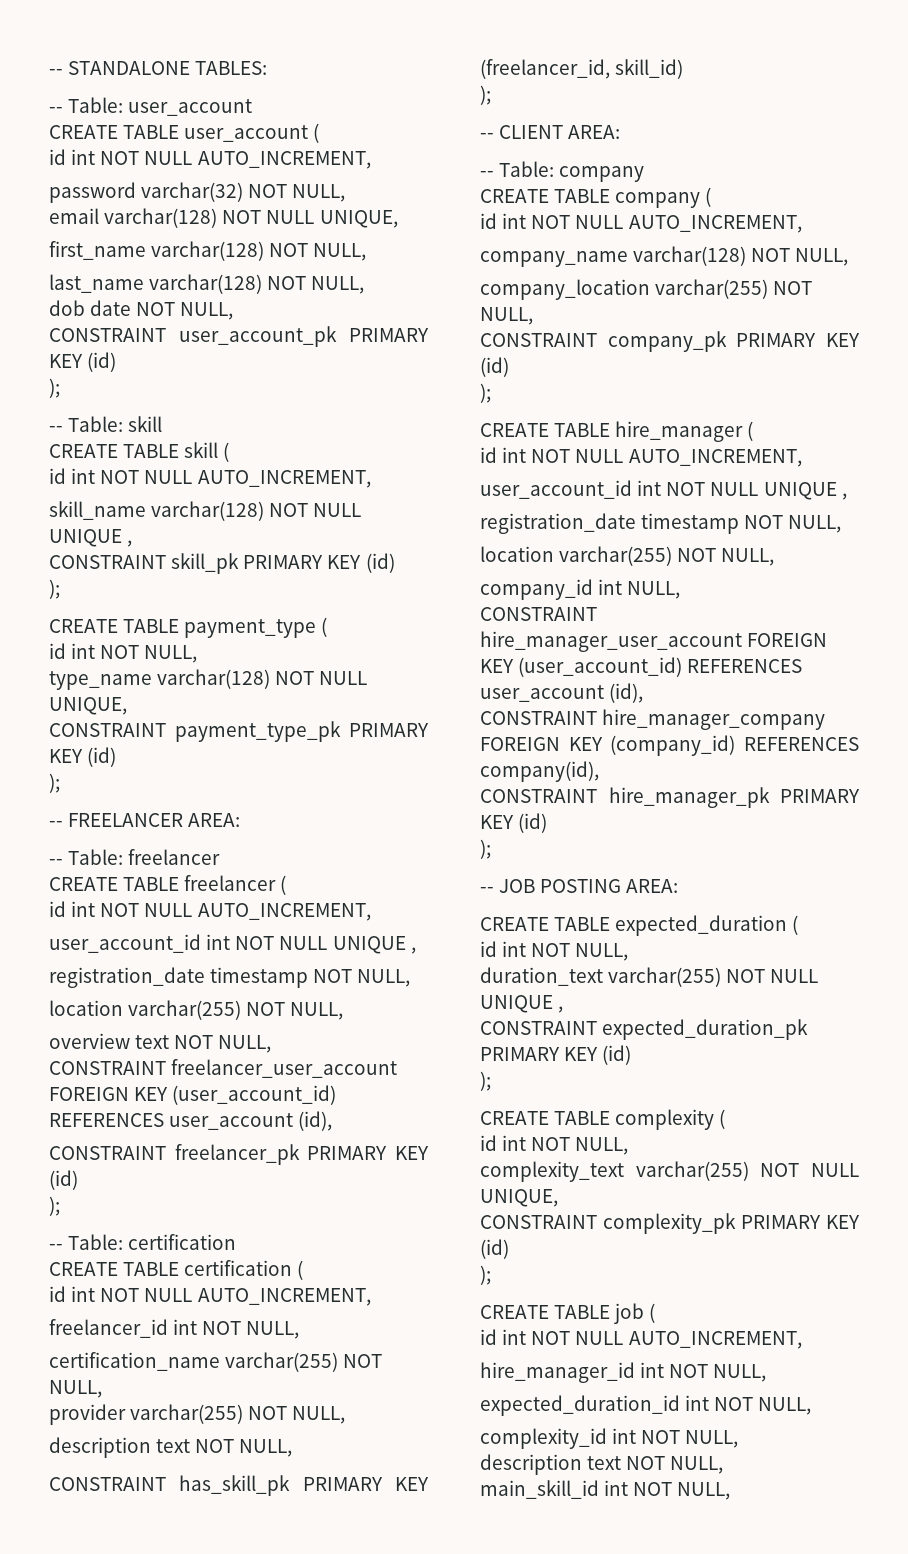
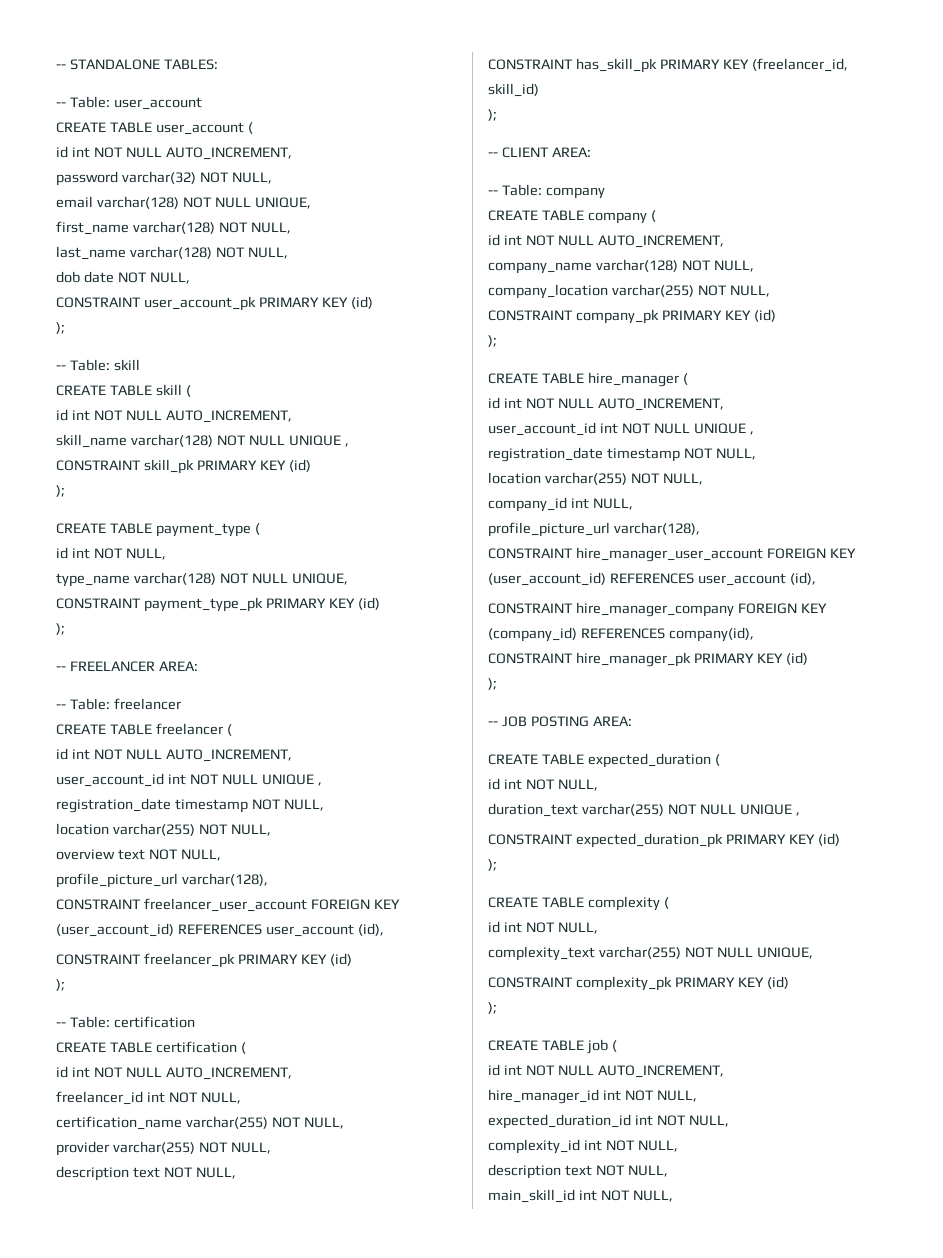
(272, 1044) none -> [56,873,268,888] // profile_picture_url varchar(128),
(681, 590) none -> [488,522,700,537] // profile_picture_url varchar(128),

